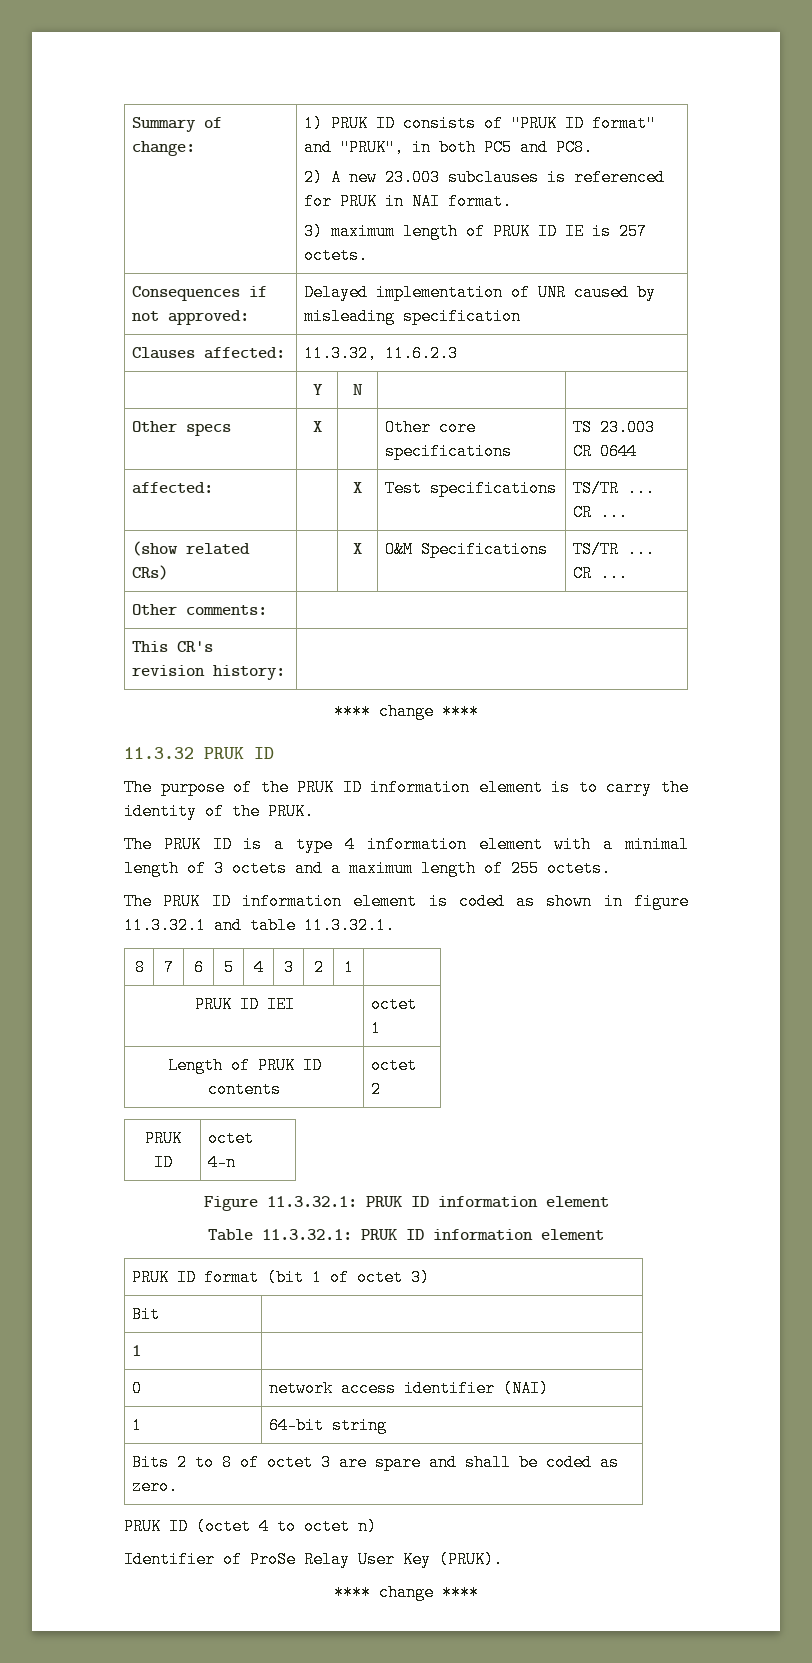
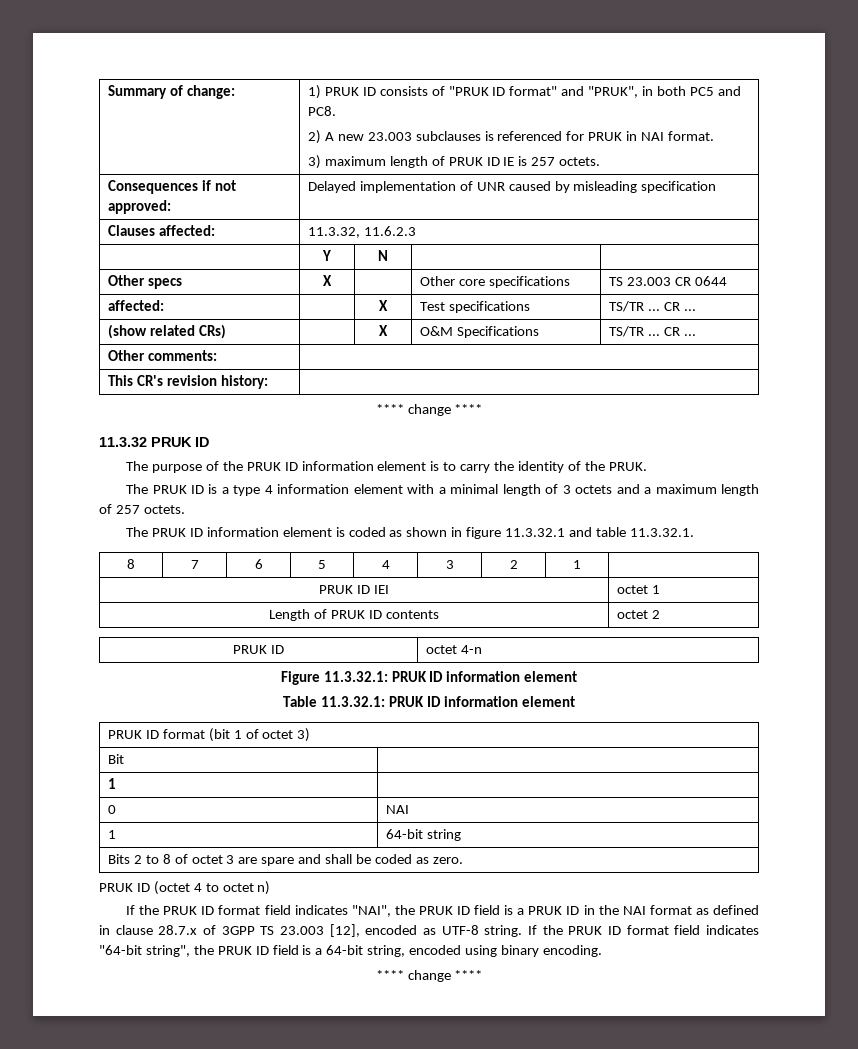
[511,860,539,877] 255 -> [115,505,140,514] 257
[268,1380,549,1397] network access identifier (NAI) -> [385,805,409,814] NAI
[124,1551,503,1568] Identifier of ProSe Relay User Key (PRUK). -> [126,905,759,917] [99,924,759,937] [99,945,602,957] If the PRUK ID format field indicates "NAI", the PRUK ID field is a PRUK ID in the NAI format as defined in clause 28.7.x of 3GPP TS 23.003 [12], encoded as UTF-8 string. If the PRUK ID format field indicates "64-bit string", the PRUK ID field is a 64-bit string, encoded using binary encoding.

